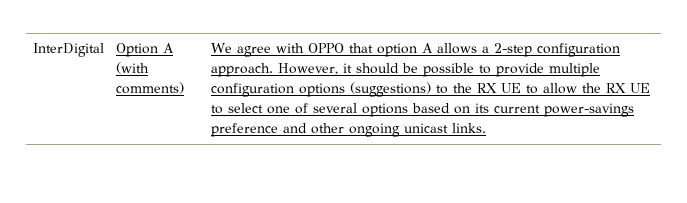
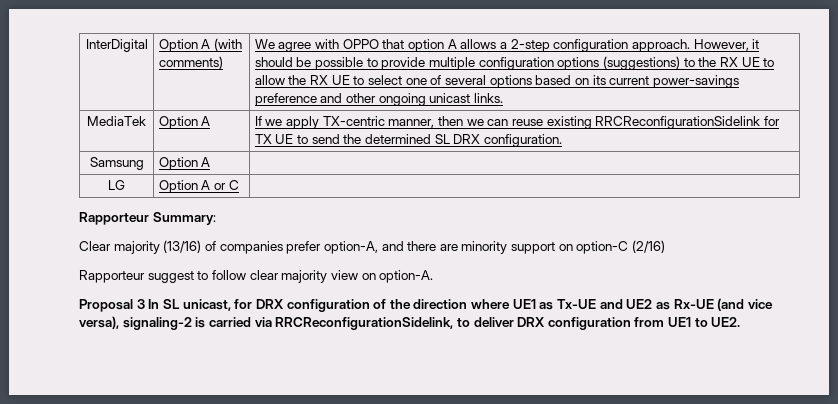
(487, 128) none -> [87,116,146,126] [158,116,211,129] [254,116,780,129] [254,134,562,147] [89,157,144,170] [158,157,211,170] [108,180,125,190] [158,180,239,193] [79,212,216,225] [79,240,666,254] [79,270,434,283] [79,298,773,312] [79,316,741,330] // MediaTek | Option A | If we apply TX-centric manner, then we can reuse existing RRCReconfigurationSidelink for TX UE to send the determined SL DRX configuration. // Samsung | Option A | // LG | Option A or C | // Rapporteur Summary: // Clear majority (13/16) of companies prefer option-A, and there are minority support on option-C (2/16) // Rapporteur suggest to follow clear majority view on option-A. // Proposal 3 In SL unicast, for DRX configuration of the direction where UE1 as Tx-UE and UE2 as Rx-UE (and vice versa), signaling-2 is carried via RRCReconfigurationSidelink, to deliver DRX configuration from UE1 to UE2.

